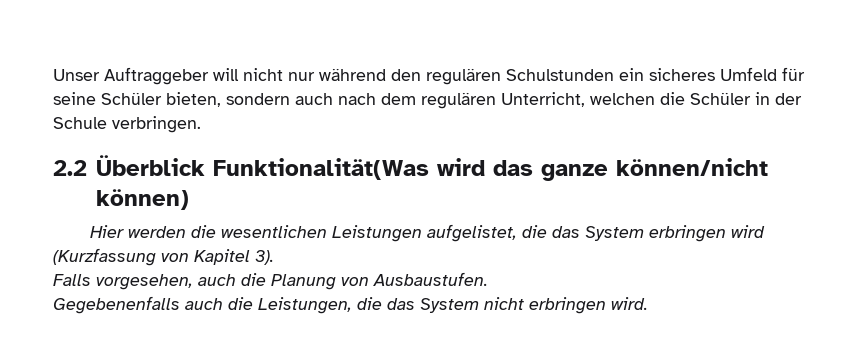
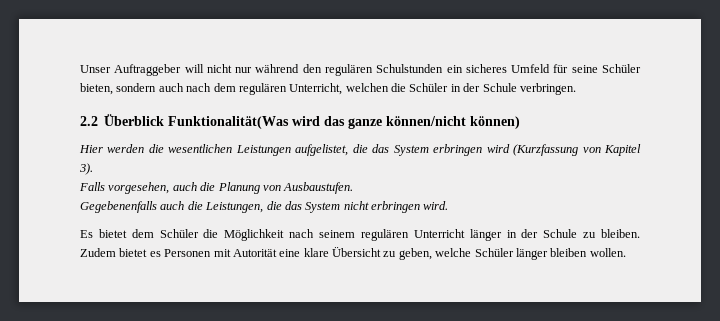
(648, 303) none -> [80,229,641,241] [80,247,626,260] // Es bietet dem Schüler die Möglichkeit nach seinem regulären Unterricht länger in der Schule zu bleiben. Zudem bietet es Personen mit Autorität eine klare Übersicht zu geben, welche Schüler länger bleiben wollen.

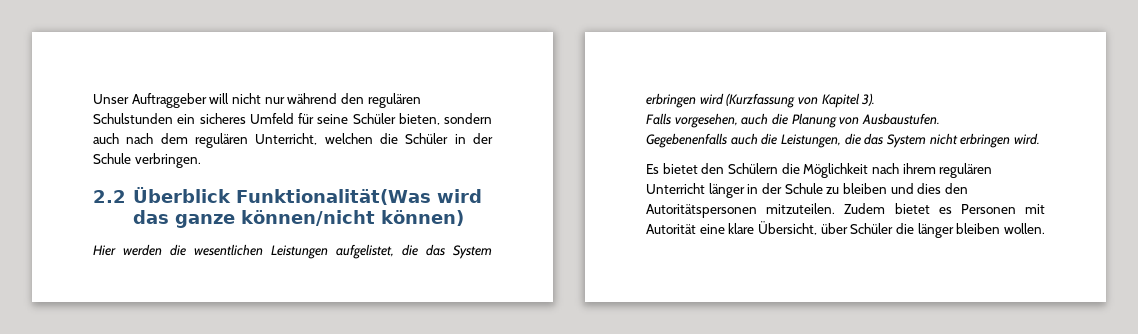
[131,229,199,238] dem Schüler -> [701,163,778,174] den Schülern
[319,230,356,238] seinem -> [902,163,936,174] ihrem
[601,229,641,238] bleiben. -> [842,183,968,194] [646,203,836,218] bleiben und dies den Autoritätspersonen mitzuteilen.
[332,247,514,260] Übersicht zu geben, welche Schüler -> [757,221,914,235] Übersicht, über Schüler die

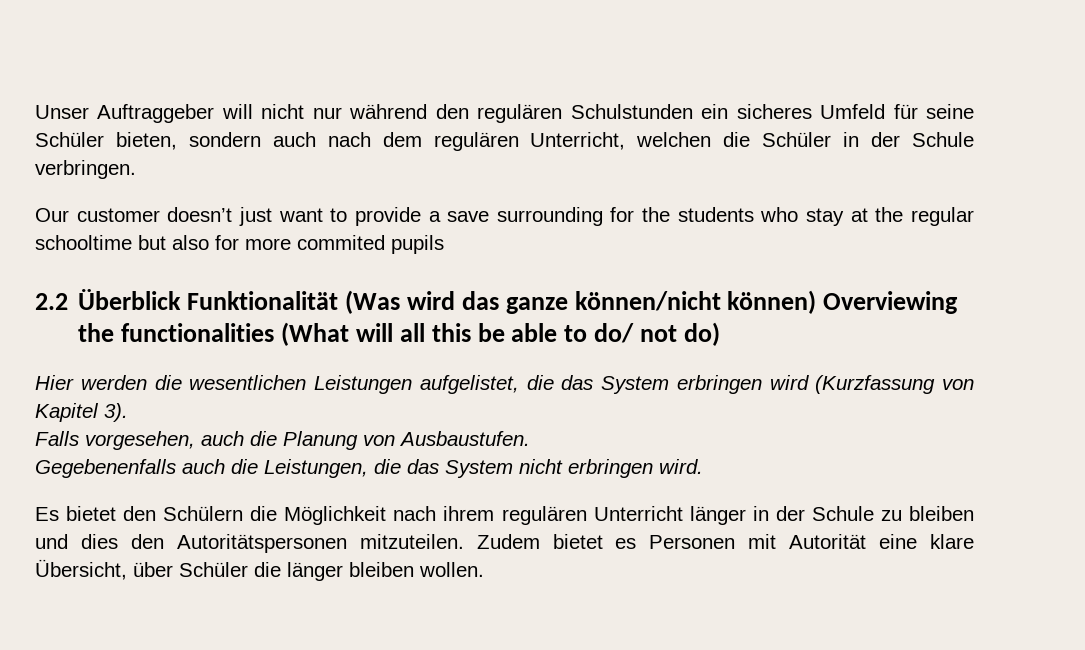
(201, 160) none -> [35,207,974,226] [35,235,444,254] // Our customer doesn’t just want to provide a save surrounding for the students who stay at the regular schooltime but also for more commited pupils
[235,189,431,205] Funktionalität(Was -> [187,290,401,314] Funktionalität (Was
(464, 218) none -> [823,291,959,314] [78,322,720,346] Overviewing the functionalities (What will all this be able to do/ not do)

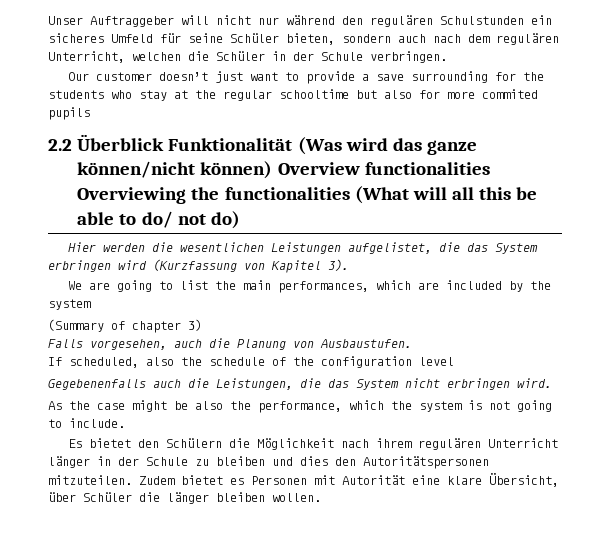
(817, 302) none -> [277,162,490,175] Overview functionalities
(128, 412) none -> [68,280,552,293] [48,299,91,310] [48,319,202,333] // We are going to list the main performances, which are included by the system // (Summary of chapter 3)
(530, 438) none -> [48,356,454,368] // If scheduled, also the schedule of the configuration level
(703, 466) none -> [48,400,552,413] [48,418,125,428] // As the case might be also the performance, which the system is not going to include.

